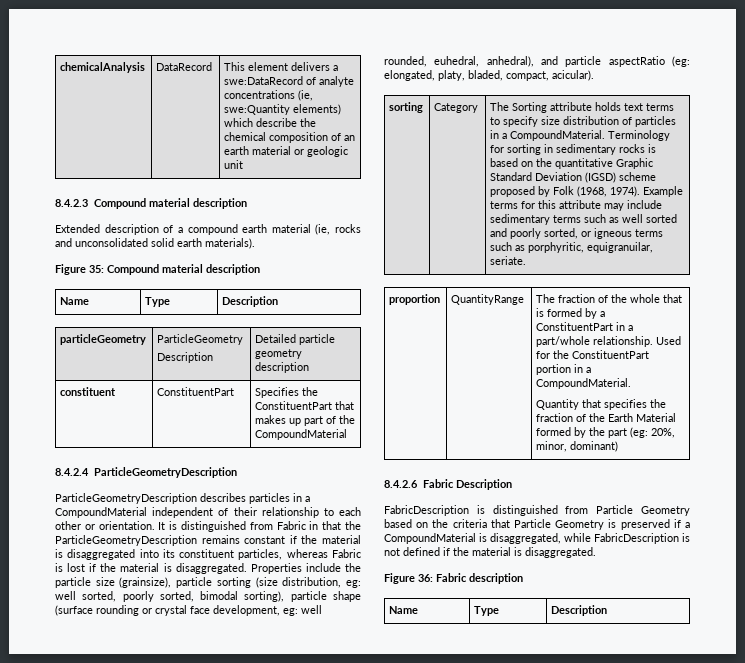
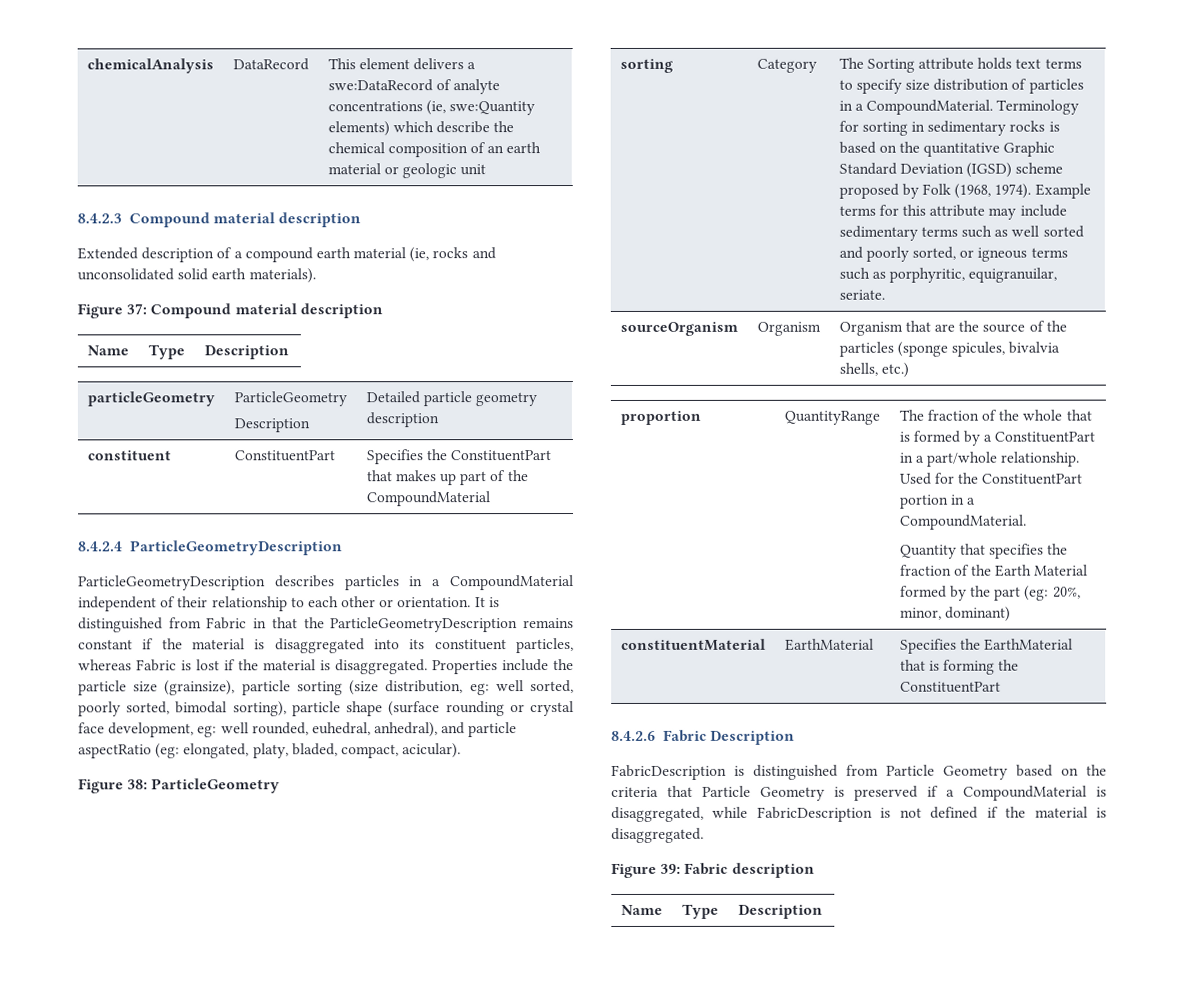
[89,265,104,273] 35: -> [126,303,148,315] 37:
(594, 75) none -> [78,778,281,794] // Figure 38: ParticleGeometry
(527, 260) none -> [619,321,738,336] [756,321,821,336] [838,320,1067,336] [838,341,1061,357] [838,362,909,378] // sourceOrganism | Organism | Organism that are the source of the particles (sponge spicules, bivalvia shells, etc.)
(619, 446) none -> [620,638,766,651] [784,638,874,651] [899,638,1074,654] [899,659,1020,675] [899,681,1001,693] // constituentMaterial | EarthMaterial | Specifies the EarthMaterial that is forming the ConstituentPart
[418,574,433,582] 36: -> [660,863,682,874] 39:

